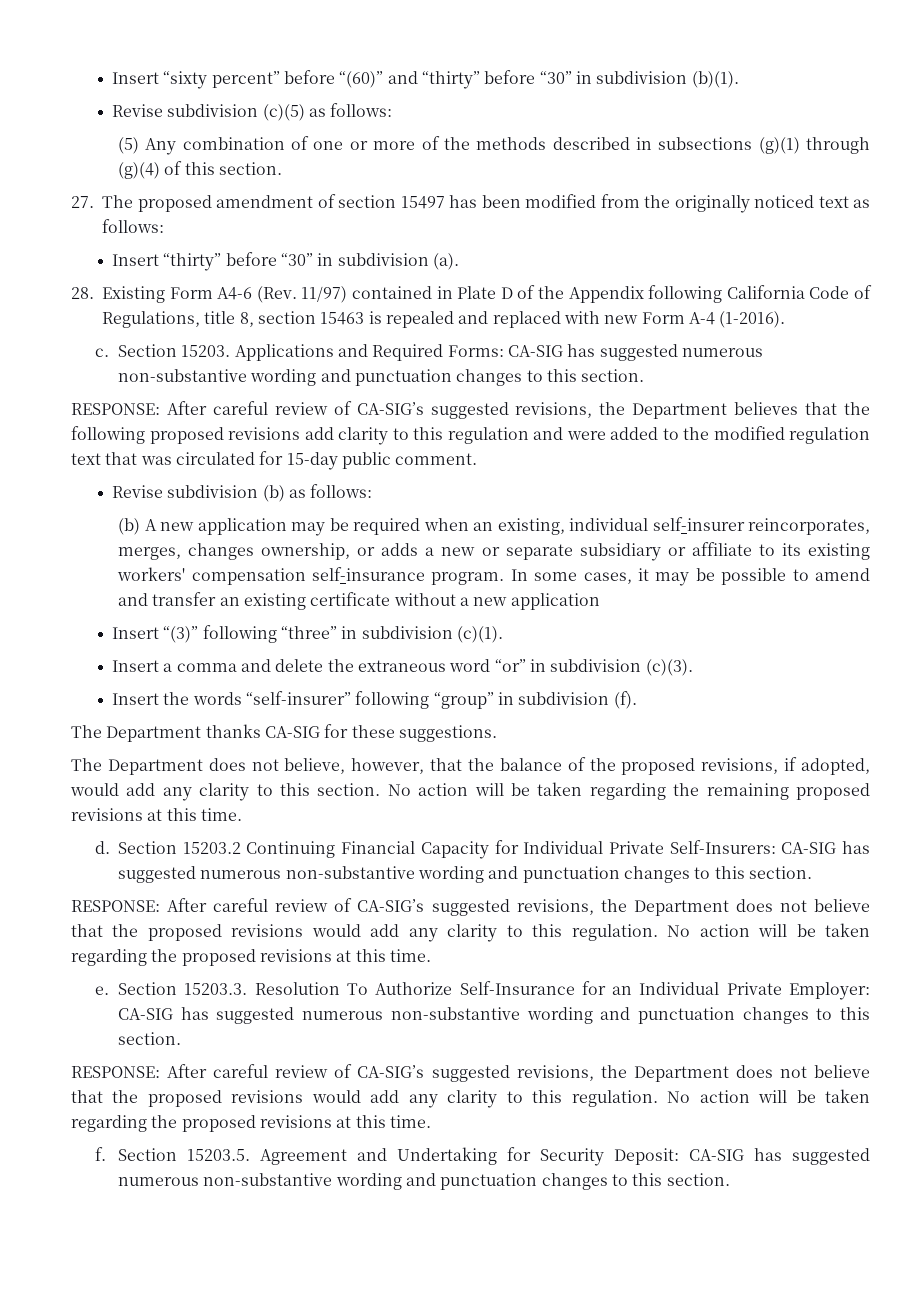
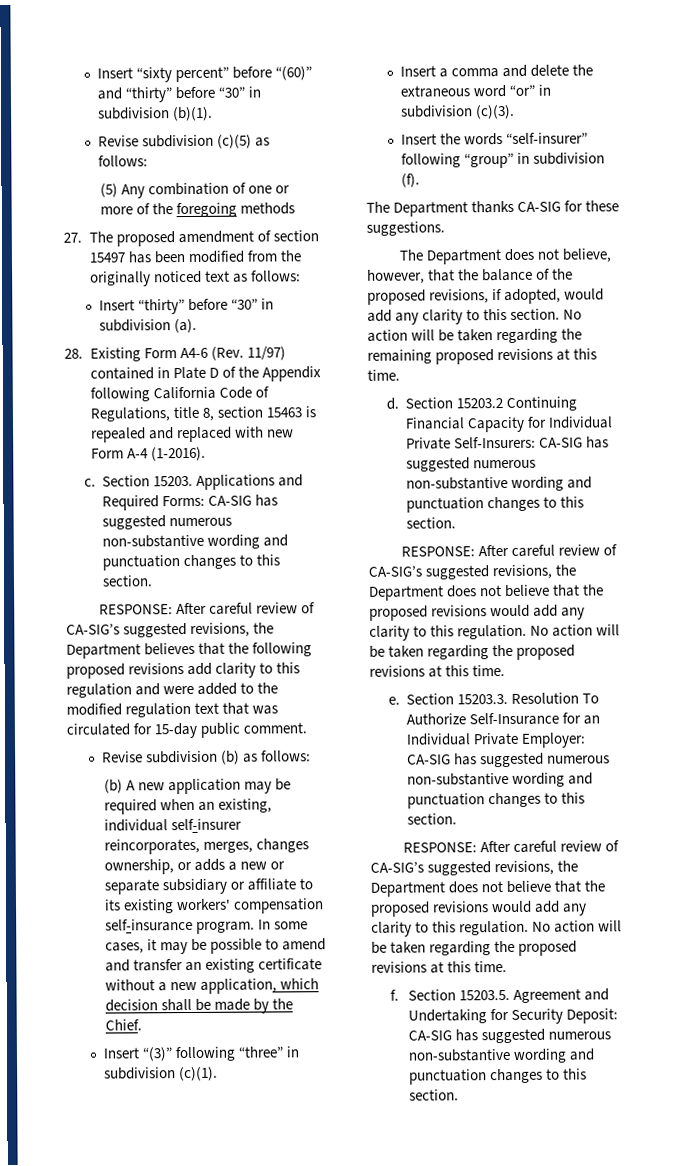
(470, 143) none -> [176,202,238,218] foregoing
[552,137,870,154] [118,161,283,179] described in subsections (g)(1) through (g)(4) of this section. -> (296, 208) none
[510,593,600,610] application -> [200,978,320,994] [105,998,294,1014] [105,1019,143,1031] application, which decision shall be made by the Chief.

